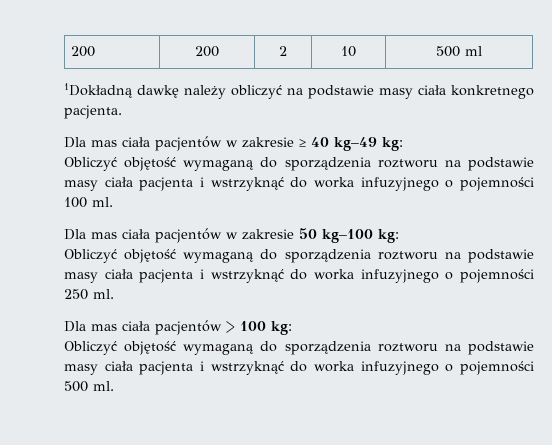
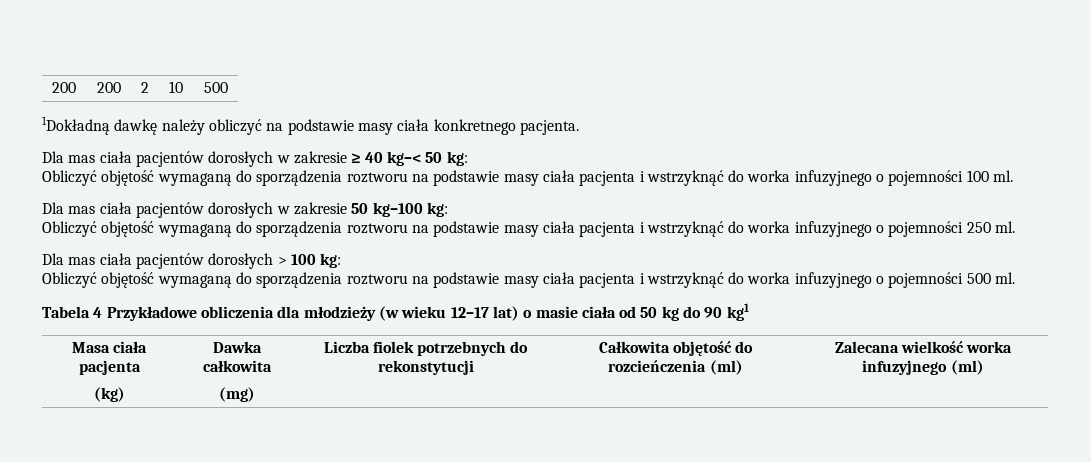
[465,46,482,56] ml -> (228, 87) none
(222, 143) none -> [208,151,274,167] dorosłych
[334,137,377,151] kg–49 -> [386,151,443,166] kg–< 50
(222, 235) none -> [208,202,274,218] dorosłych
(222, 327) none -> [208,253,274,269] dorosłych
(114, 386) none -> [42,303,749,321] [71,341,148,353] [78,360,141,375] [93,387,125,402] [213,341,262,353] [203,360,272,372] [219,387,255,402] [323,341,529,356] [377,360,474,375] [598,341,754,356] [608,360,743,375] [834,341,1013,353] [862,360,984,375] // Tabela 4 Przykładowe obliczenia dla młodzieży (w wieku 12–17 lat) o masie ciała od 50 kg do 90 kg1 // Masa ciała pacjenta // (kg) | Dawka całkowita // (mg) | Liczba fiolek potrzebnych do rekonstytucji | Całkowita objętość do rozcieńczenia (ml) | Zalecana wielkość worka infuzyjnego (ml)

